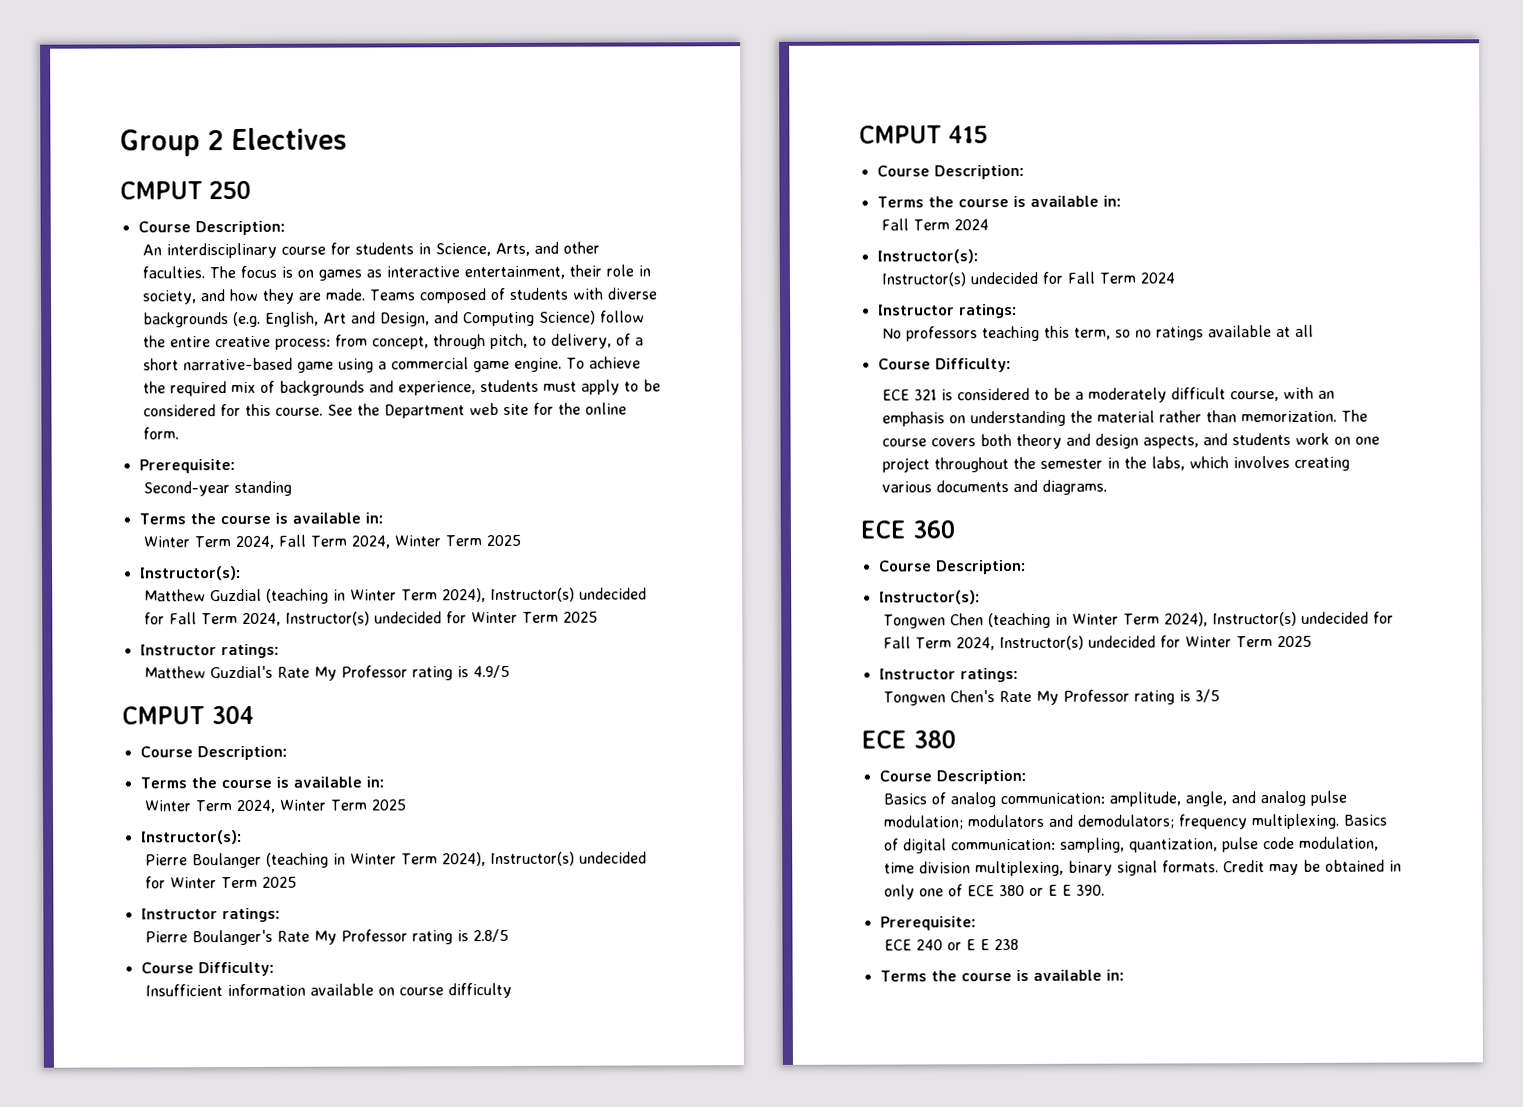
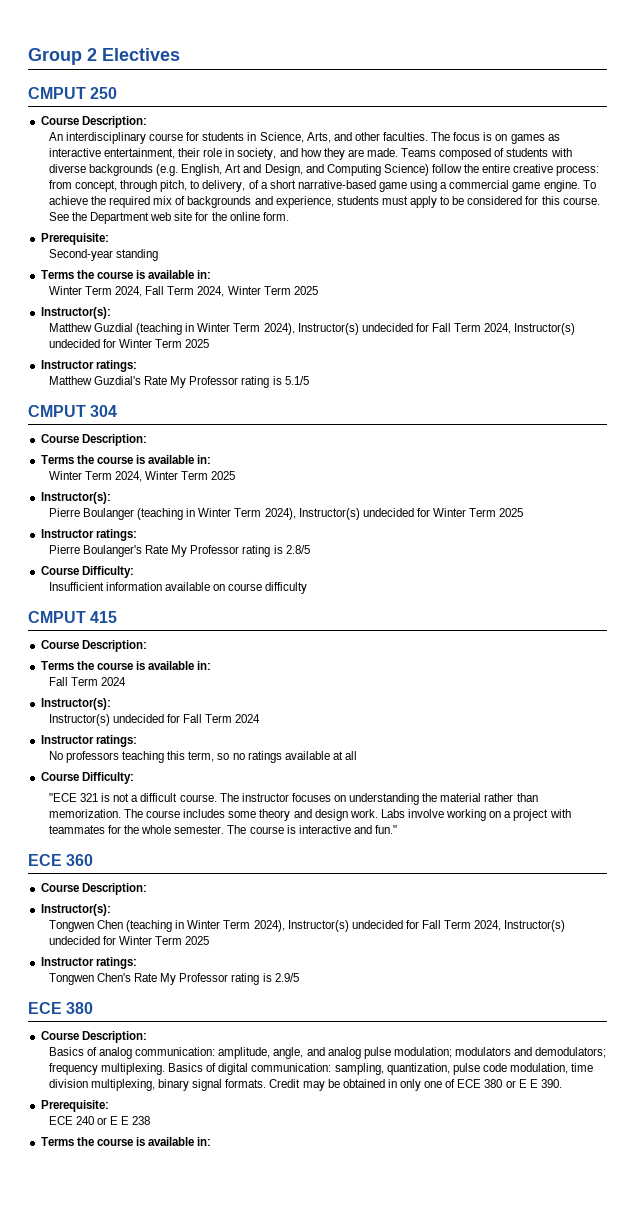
[473,664,511,679] 4.9/5 -> [284,376,309,385] 5.1/5
[882,389,911,401] ECE -> [48,793,77,802] "ECE
[957,386,1336,403] [882,411,946,427] considered to be a moderately difficult course, with an emphasis -> [113,793,331,802] not a difficult course. The instructor focuses
[931,434,1013,447] covers both -> [183,809,257,818] includes some
[1143,432,1381,449] [882,455,1351,473] [882,479,1108,495] aspects, and students work on one project throughout the semester in the labs, which involves creating various documents and diagrams. -> [349,809,571,821] [48,825,397,834] work. Labs involve working on a project with teammates for the whole semester. The course is interactive and fun."
[1195,689,1221,703] 3/5 -> [274,973,299,982] 2.9/5

